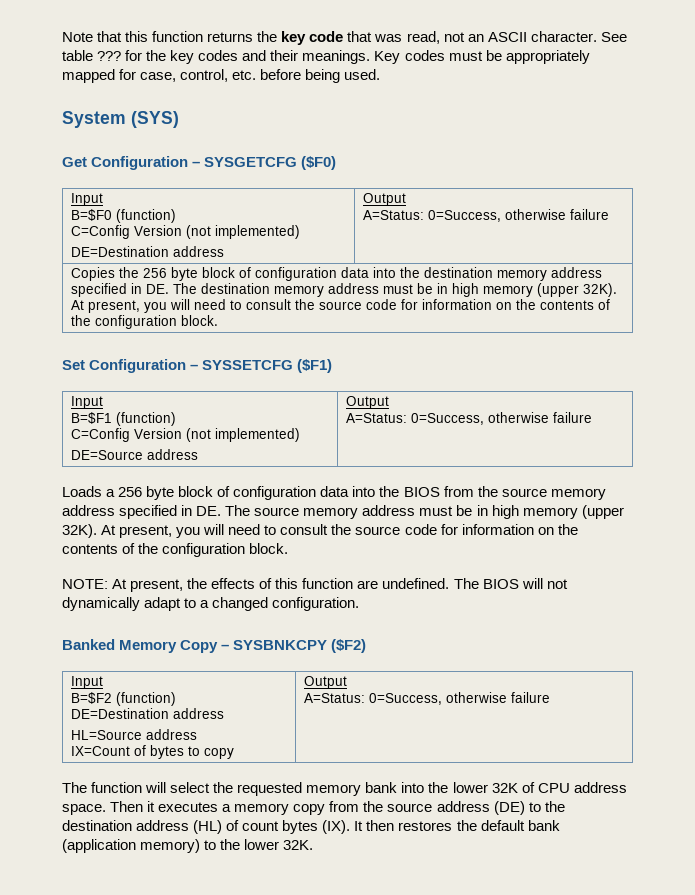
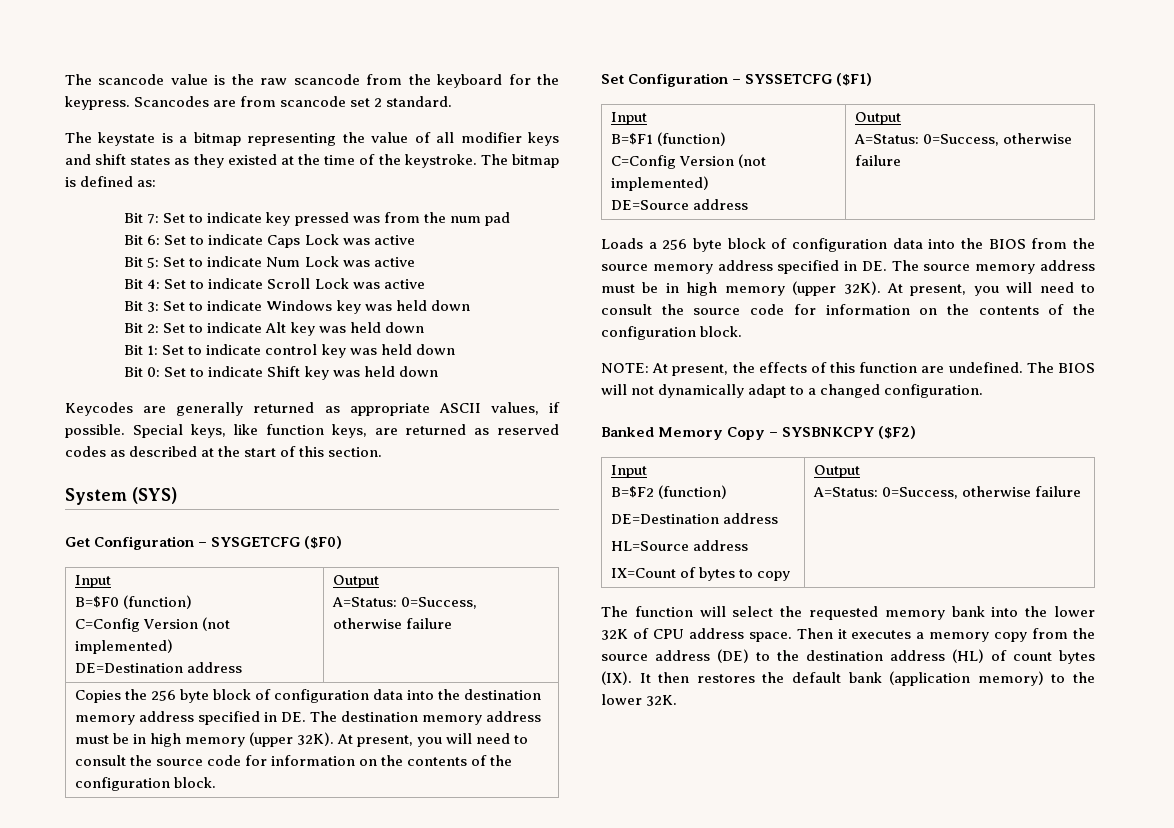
[62,31,627,45] [62,50,590,64] [62,69,381,83] Note that this function returns the key code that was read, not an ASCII character. See table ??? for the key codes and their meanings. Key codes must be appropriately mapped for case, control, etc. before being used. -> [65,74,559,88] [65,96,453,110] [65,132,559,146] [65,154,559,168] [65,176,157,187] [124,212,510,226] [124,234,415,248] [124,256,415,268] [124,278,425,289] [124,300,470,314] [124,322,424,336] [124,344,455,358] [124,366,438,380] [65,402,560,416] [65,424,559,438] [65,446,383,457] The scancode value is the raw scancode from the keyboard for the keypress. Scancodes are from scancode set 2 standard. // The keystate is a bitmap representing the value of all modifier keys and shift states as they existed at the time of the keystroke. The bitmap is defined as: // Bit 7: Set to indicate key pressed was from the num pad // Bit 6: Set to indicate Caps Lock was active // Bit 5: Set to indicate Num Lock was active // Bit 4: Set to indicate Scroll Lock was active // Bit 3: Set to indicate Windows key was held down // Bit 2: Set to indicate Alt key was held down // Bit 1: Set to indicate control key was held down // Bit 0: Set to indicate Shift key was held down // Keycodes are generally returned as appropriate ASCII values, if possible. Special keys, like function keys, are returned as reserved codes as described at the start of this section.

